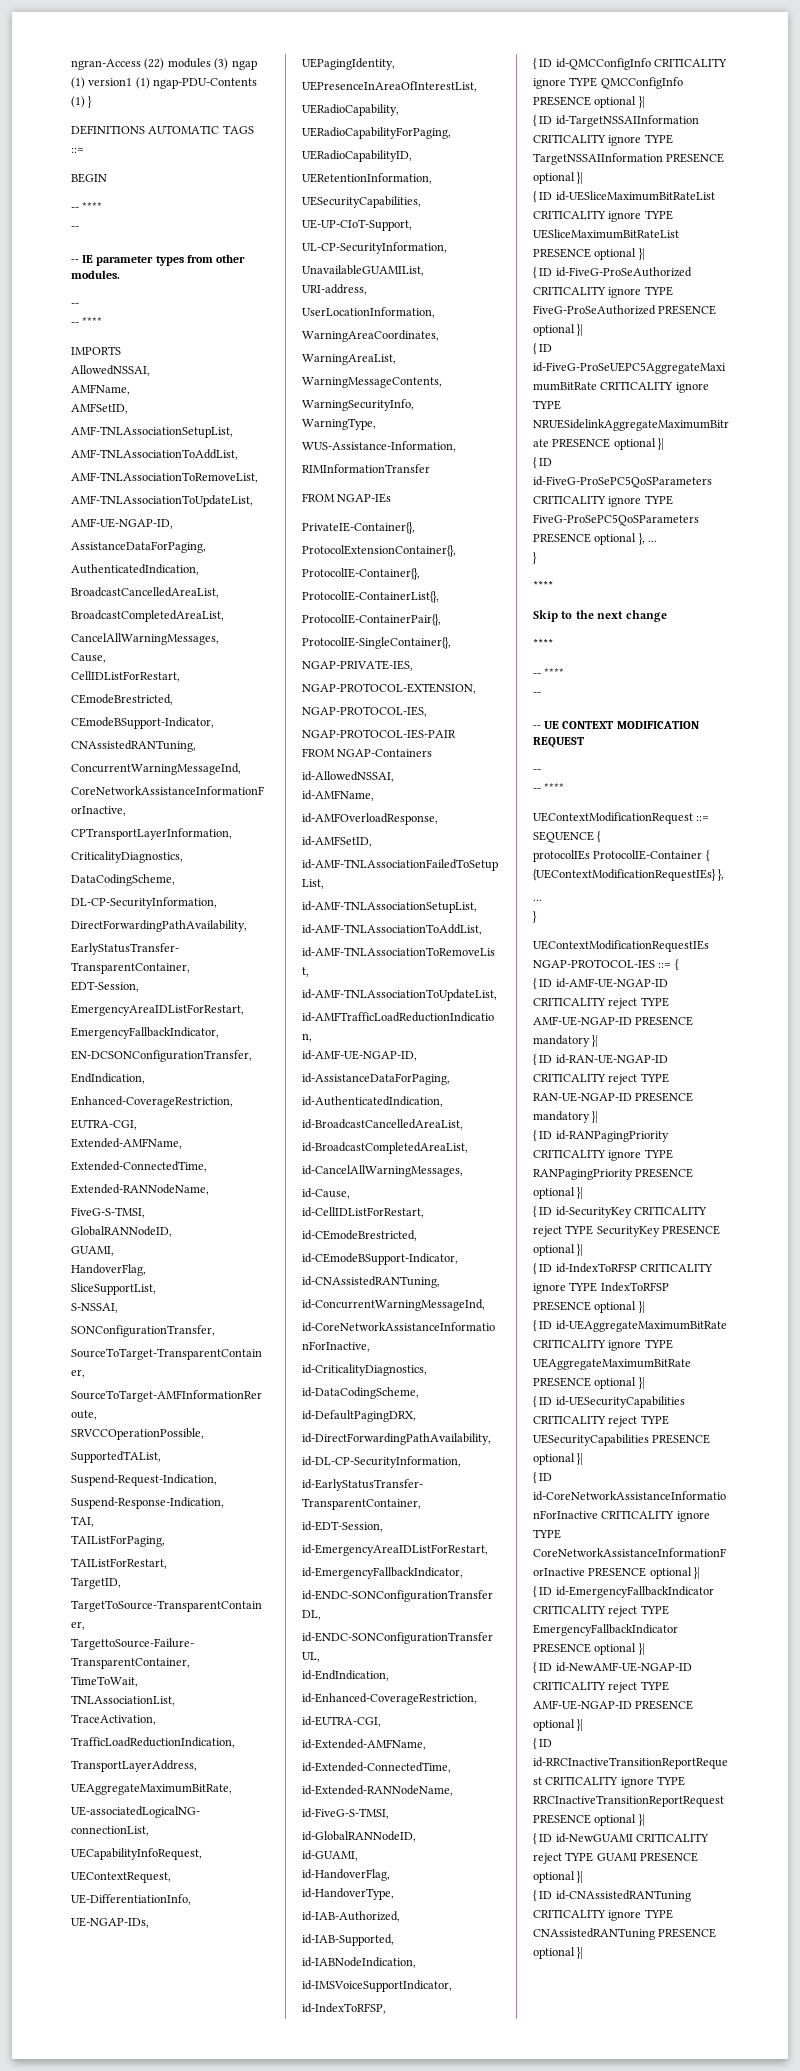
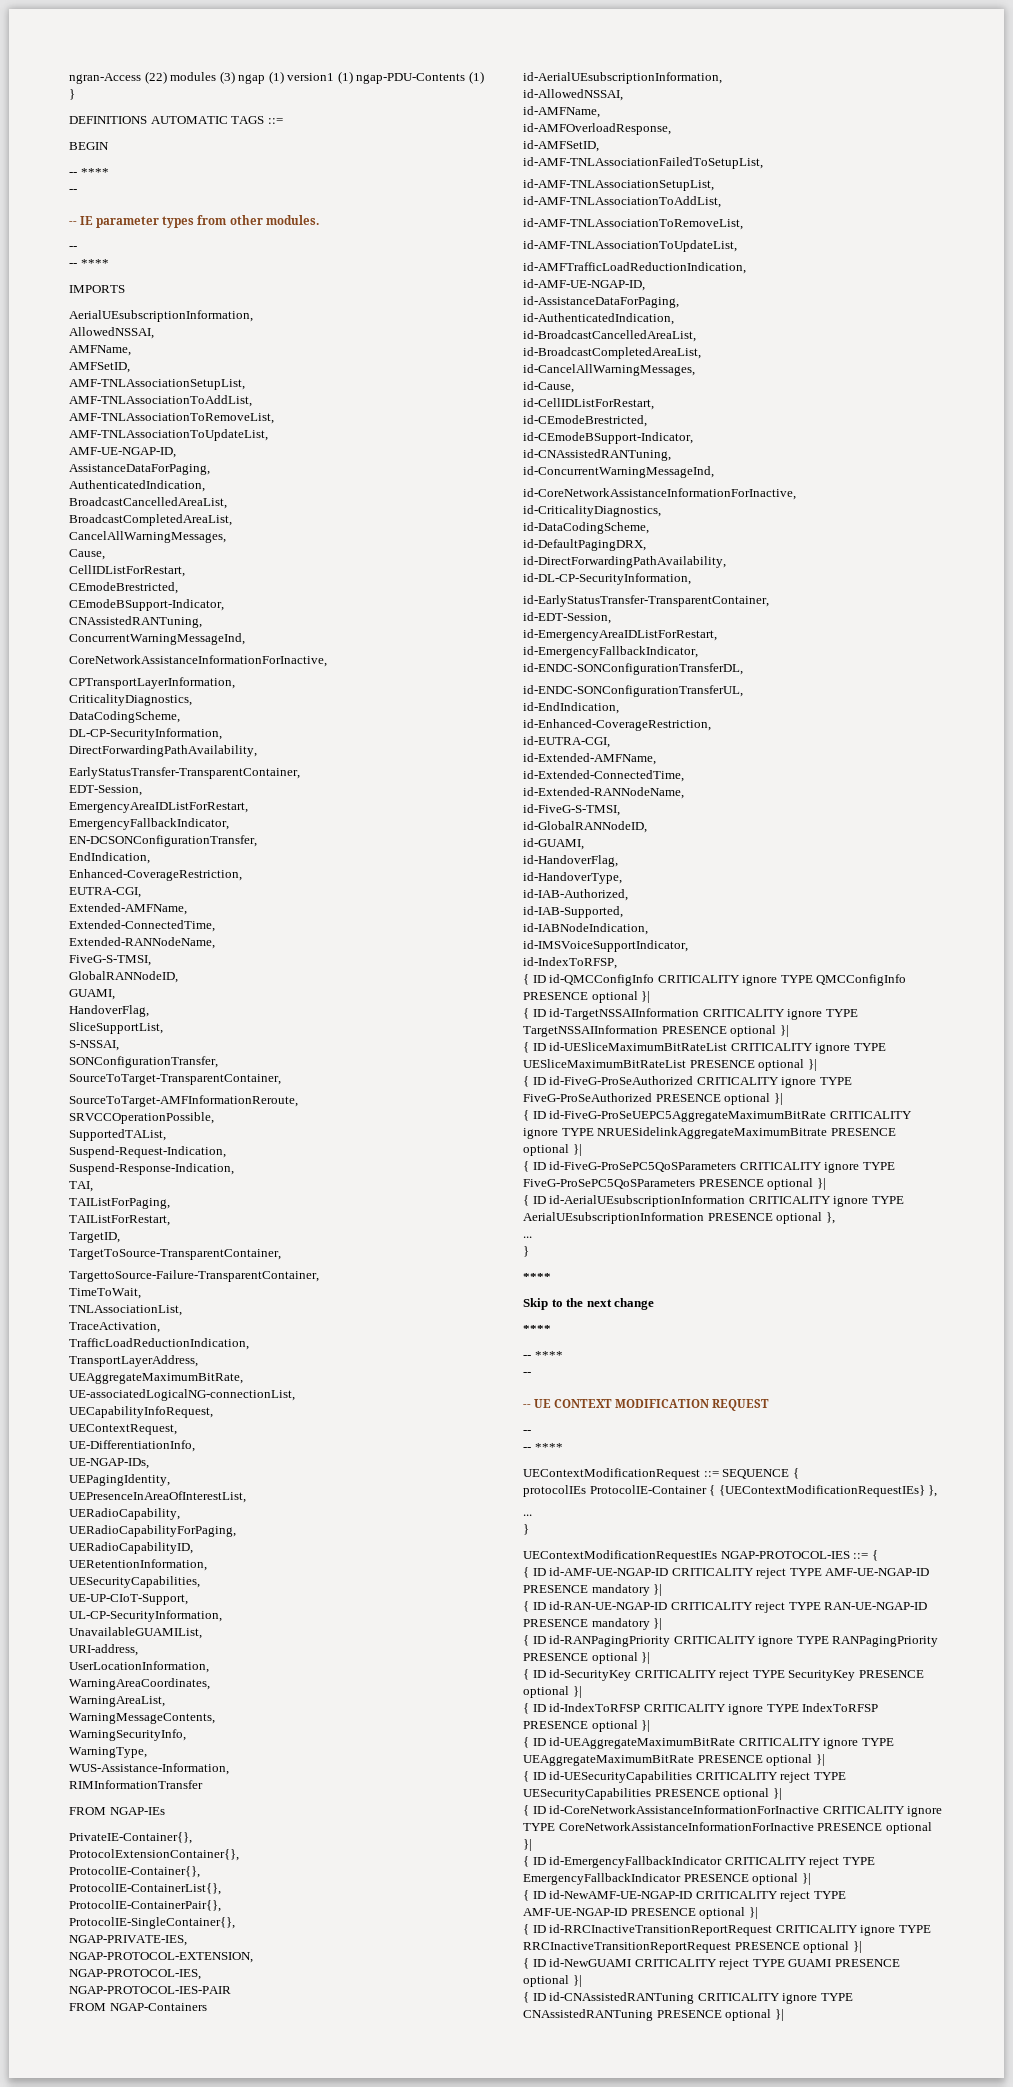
(121, 350) none -> [69,310,253,322] // AerialUEsubscriptionInformation,
(433, 753) none -> [523,72,722,84] // id-AerialUEsubscriptionInformation,
[638,533,645,545] }, -> [816,1178,826,1190] [523,1195,904,1207] [523,1212,835,1224] }| // { ID id-AerialUEsubscriptionInformation CRITICALITY ignore TYPE AerialUEsubscriptionInformation PRESENCE optional }, //

